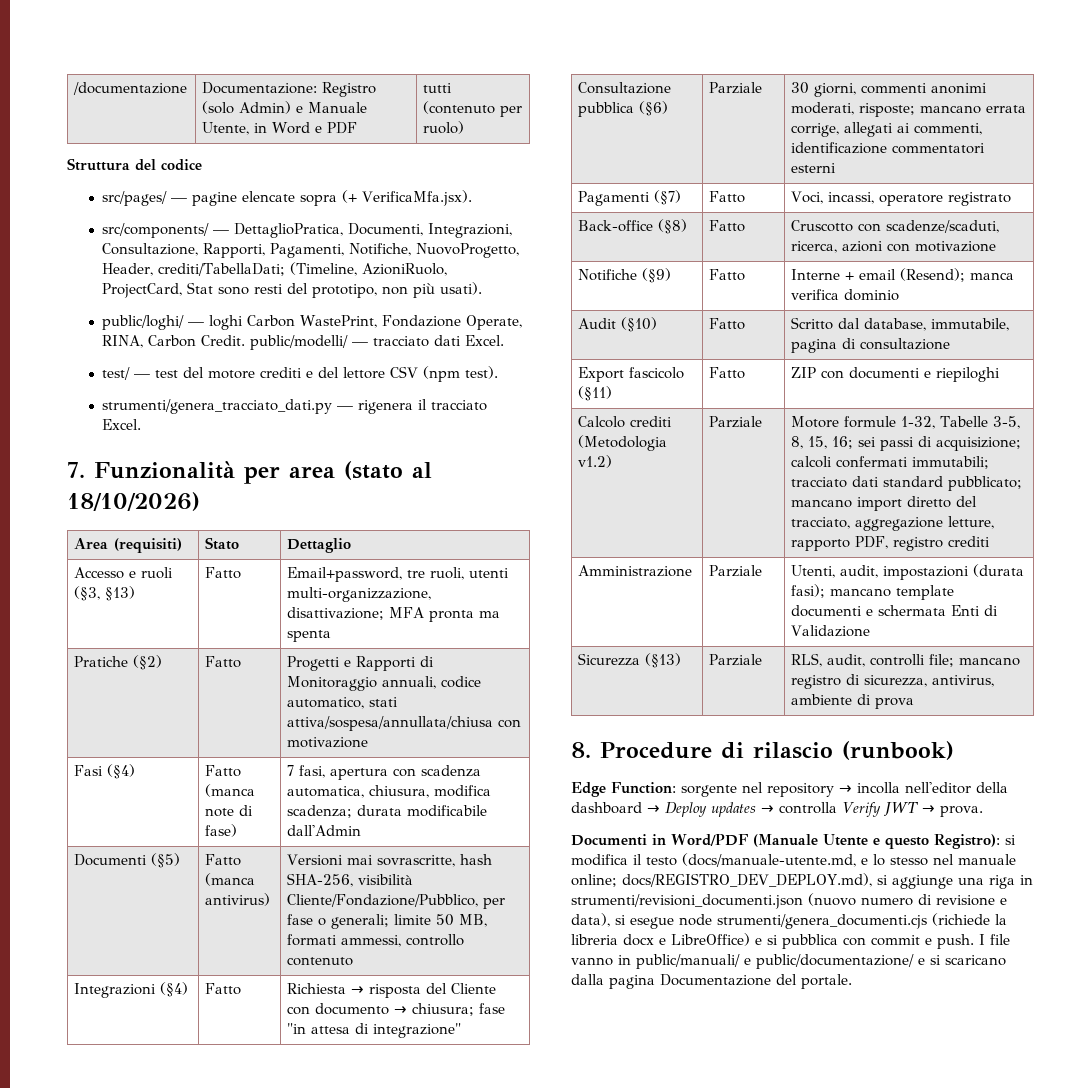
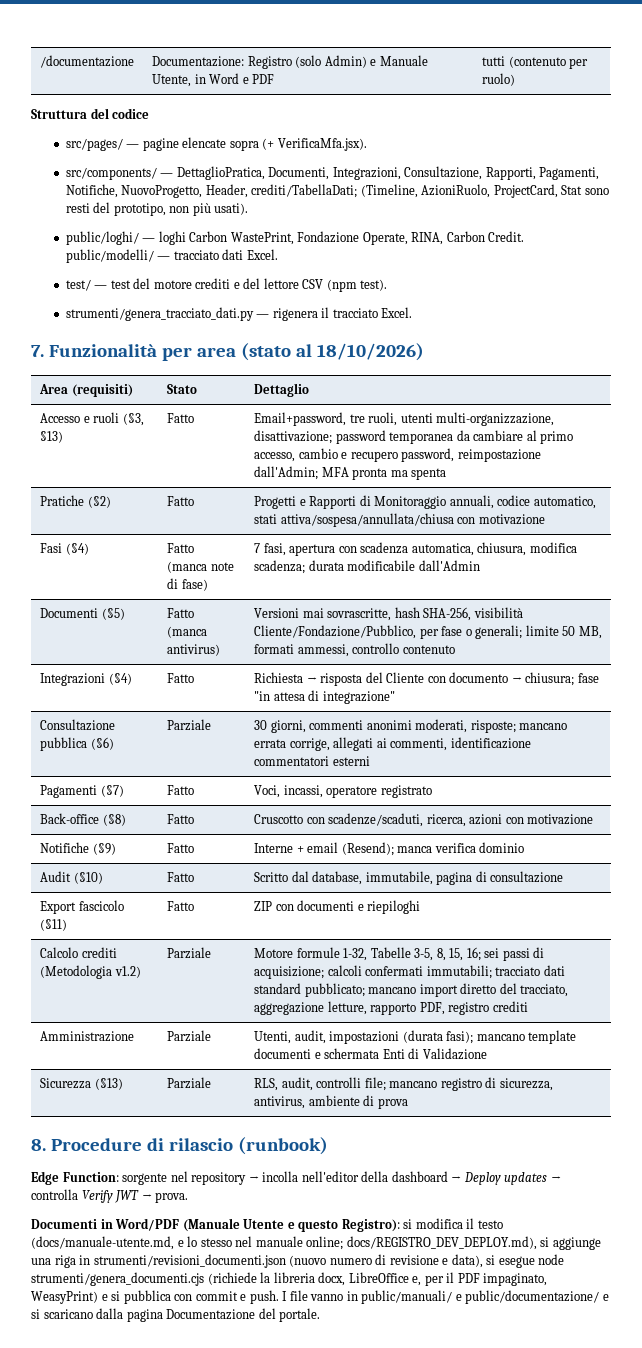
(385, 613) none -> [335,430,574,444] [253,448,541,462] [253,466,318,480] password temporanea da cambiare al primo accesso, cambio e recupero password, reimpostazione dall'Admin;
[623,933,750,946] docx e LibreOffice) -> [318,1272,548,1286] [31,1291,98,1304] docx, LibreOffice e, per il PDF impaginato, WeasyPrint)

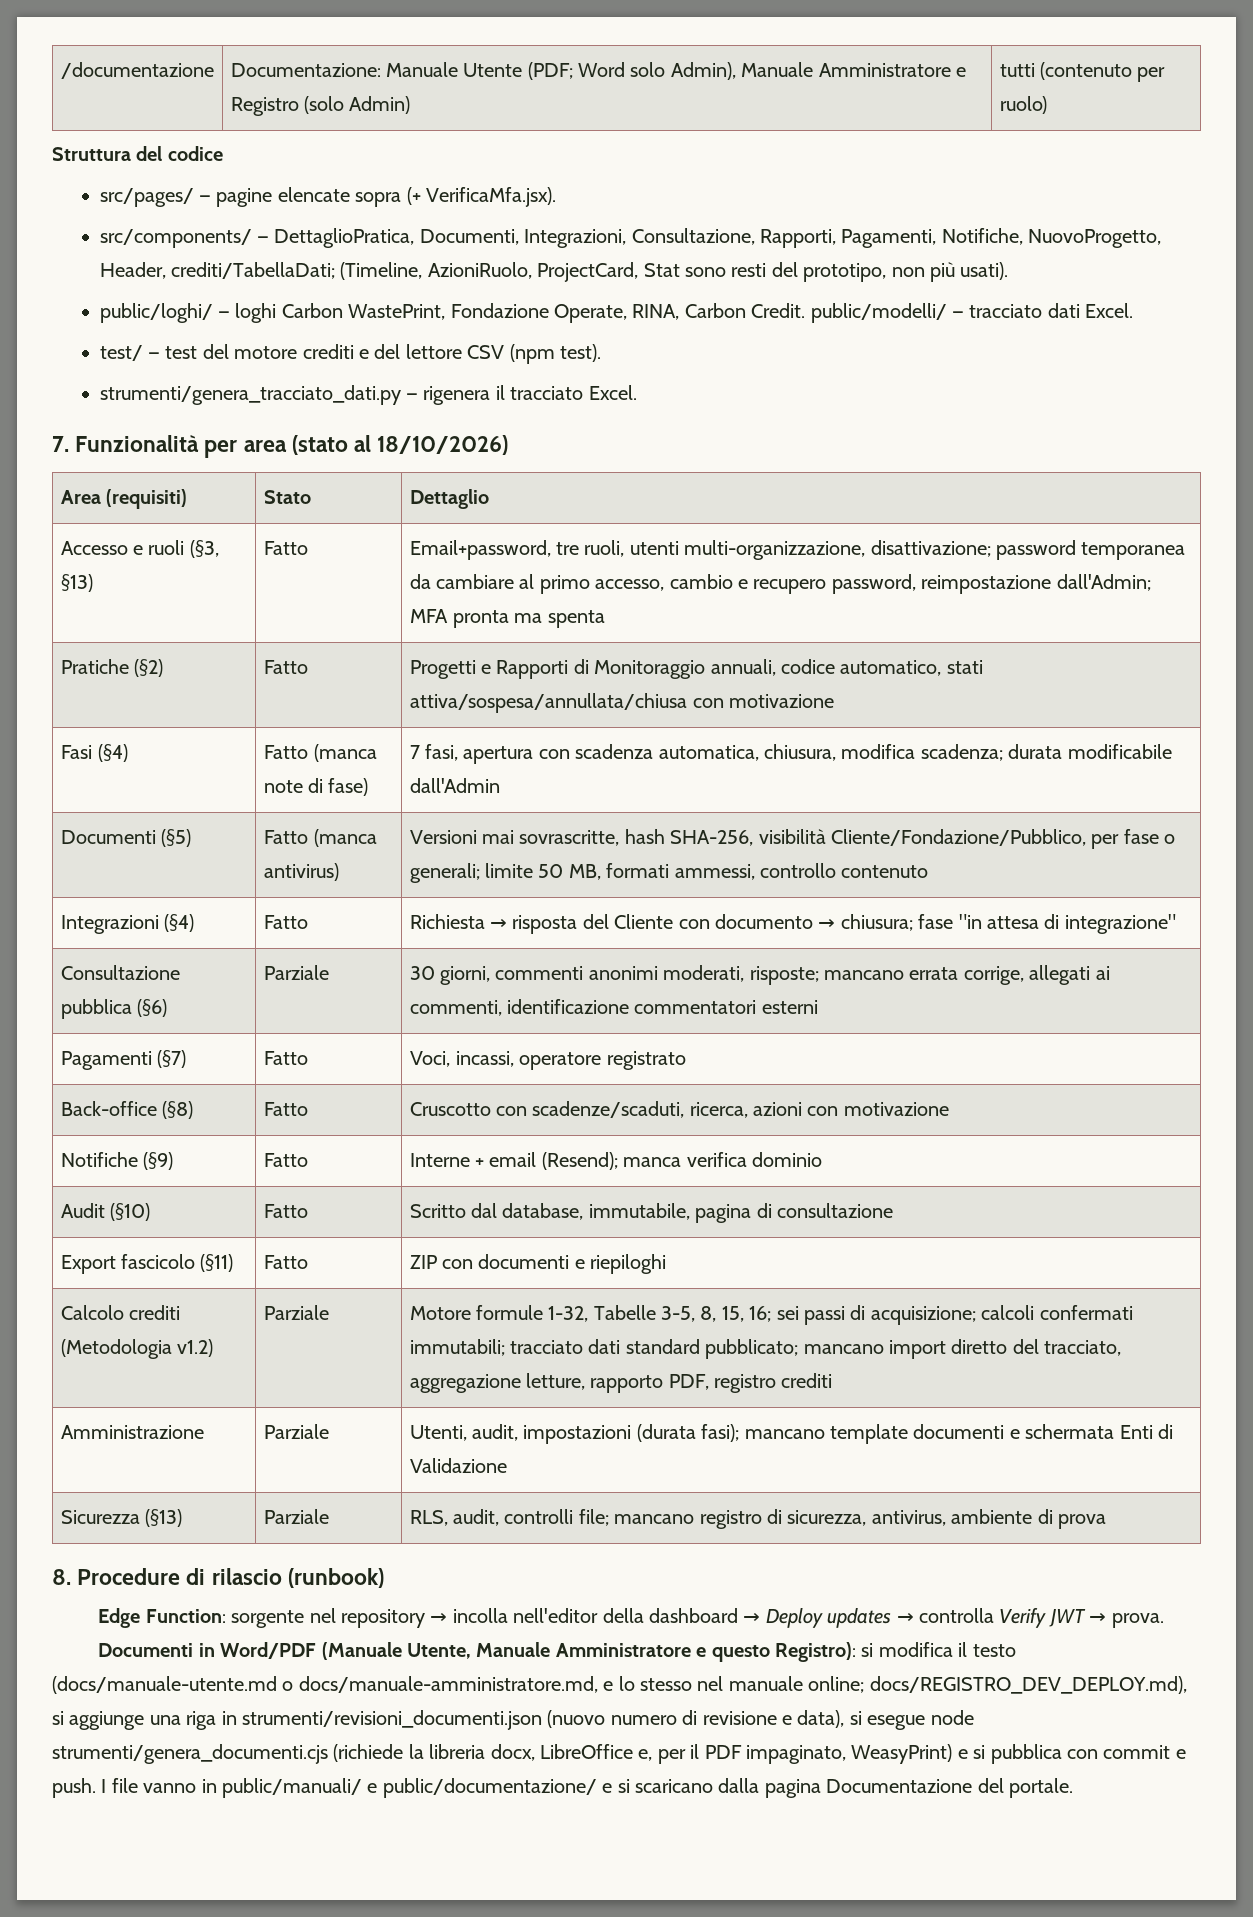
[247,55,428,69] [151,73,275,87] Registro (solo Admin) e Manuale Utente, in Word e PDF -> [385,62,967,80] [230,96,411,116] Manuale Utente (PDF; Word solo Admin), Manuale Amministratore e Registro (solo Admin)
[243,1219,285,1229] Utente -> [406,1642,691,1659] Utente, Manuale Amministratore
[31,1236,174,1250] (docs/manuale-utente.md, -> [52,1676,598,1694] (docs/manuale-utente.md o docs/manuale-amministratore.md,

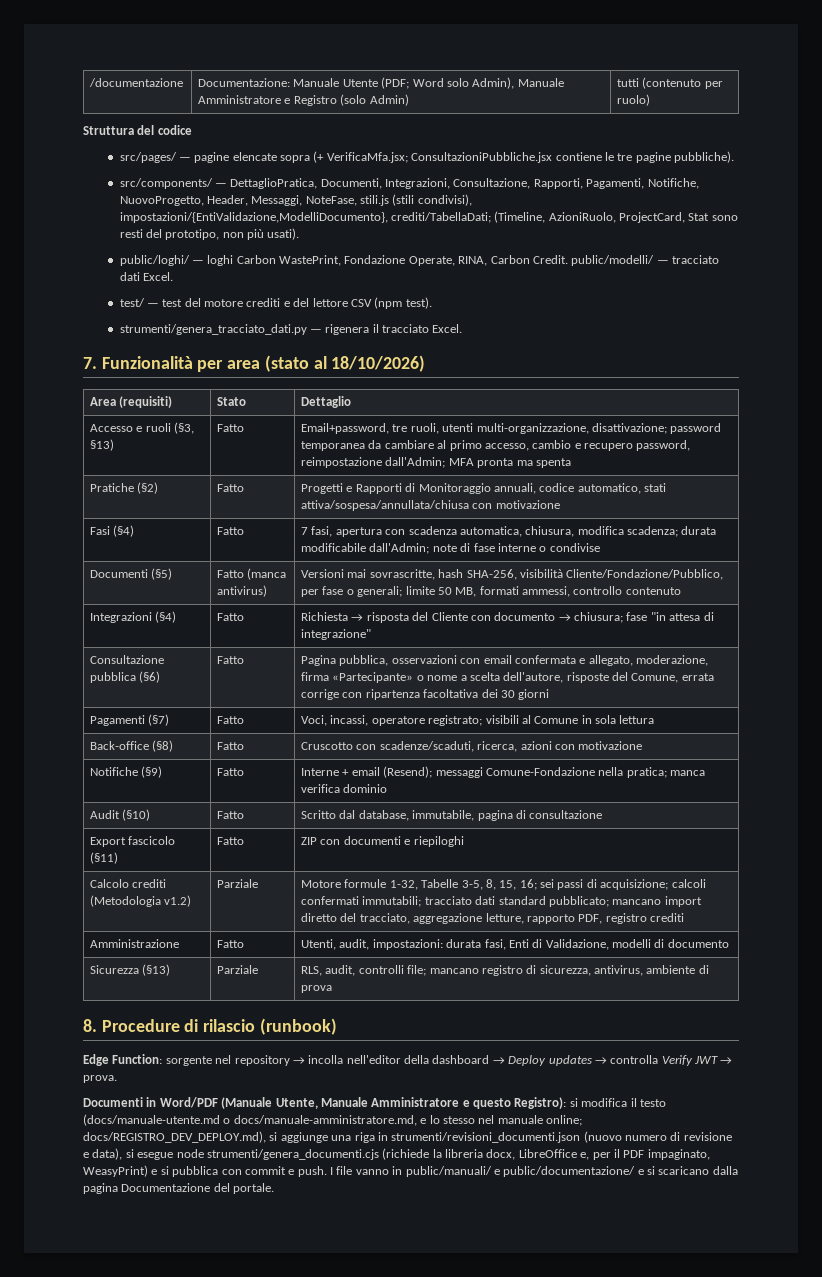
[425,187,556,207] VerificaMfa.jsx). -> [326,151,735,163] VerificaMfa.jsx; ConsultazioniPubbliche.jsx contiene le tre pagine pubbliche).
(166, 270) none -> [251,194,472,206] [119,212,388,223] Messaggi, NoteFase, stili.js (stili condivisi), impostazioni/{EntiValidazione,ModelliDocumento},
[313,744,377,762] [263,778,369,796] (manca note di fase) -> (245, 531) none
[409,778,501,793] dall'Admin -> [369,543,600,554] dall'Admin; note di fase interne o condivise
[263,965,329,980] [409,965,1110,985] [409,999,818,1016] Parziale | 30 giorni, commenti anonimi moderati, risposte; mancano errata corrige, allegati ai commenti, identificazione commentatori esterni -> [217,656,245,664] [301,655,709,666] [301,672,714,683] [301,689,550,700] Fatto | Pagina pubblica, osservazioni con email confermata e allegato, moderazione, firma «Partecipante» o nome a scelta dell'autore, risposte del Comune, errata corrige con ripartenza facoltativa dei 30 giorni
[606,1051,686,1070] registrato -> [428,715,655,726] registrato; visibili al Comune in sola lettura
(618, 1161) none -> [435,767,667,778] messaggi Comune-Fondazione nella pratica;
[263,1424,329,1439] Parziale -> [217,940,245,948] Fatto
[523,1424,1173,1444] [409,1458,508,1473] impostazioni (durata fasi); mancano template documenti e schermata Enti di Validazione -> [372,939,729,950] impostazioni: durata fasi, Enti di Validazione, modelli di documento

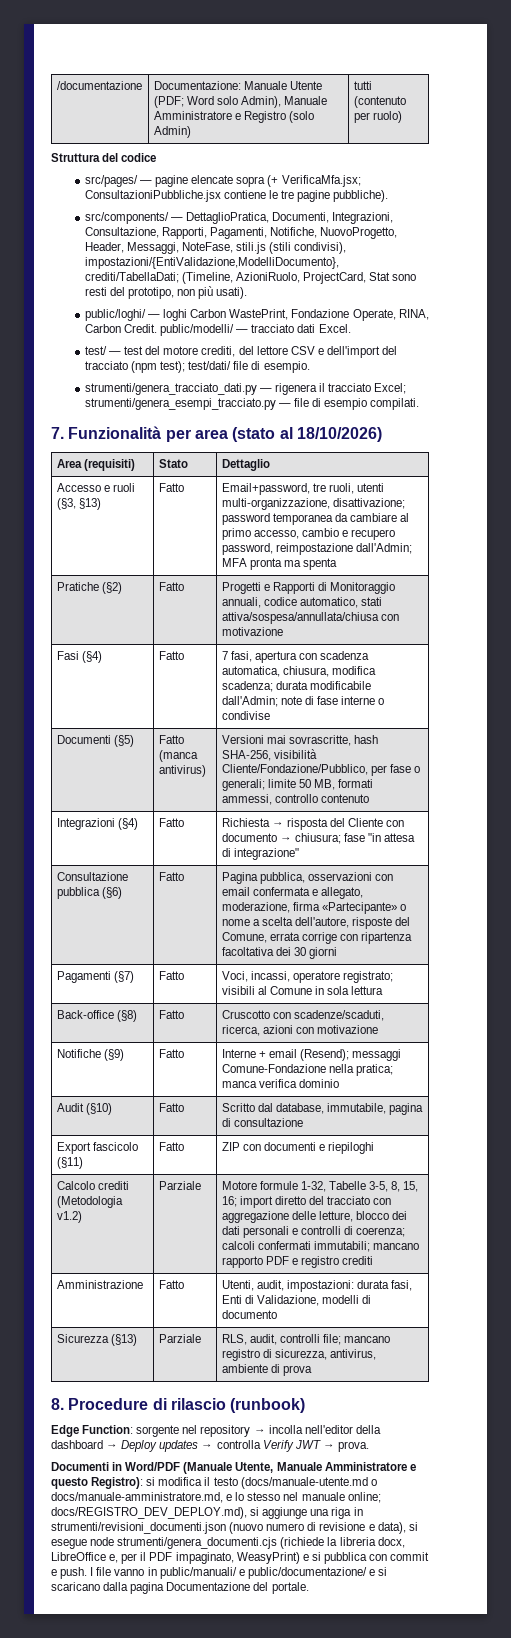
[246,298,290,307] crediti e -> [201,346,236,357] crediti,
[374,297,432,309] (npm test). -> [317,346,398,358] [84,361,310,373] e dell'import del tracciato (npm test); test/dati/ file di esempio.
[432,324,463,333] Excel. -> [374,383,407,394] [84,398,420,410] Excel; strumenti/genera_esempi_tracciato.py — file di esempio compilati.
[540,879,706,890] [301,896,702,907] [301,913,603,924] sei passi di acquisizione; calcoli confermati immutabili; tracciato dati standard pubblicato; mancano import diretto del tracciato, aggregazione letture, rapporto PDF, -> [239,1196,392,1208] [221,1211,408,1223] [221,1226,406,1238] [221,1241,420,1252] [221,1256,298,1268] import diretto del tracciato con aggregazione delle letture, blocco dei dati personali e controlli di coerenza; calcoli confermati immutabili; mancano rapporto PDF e

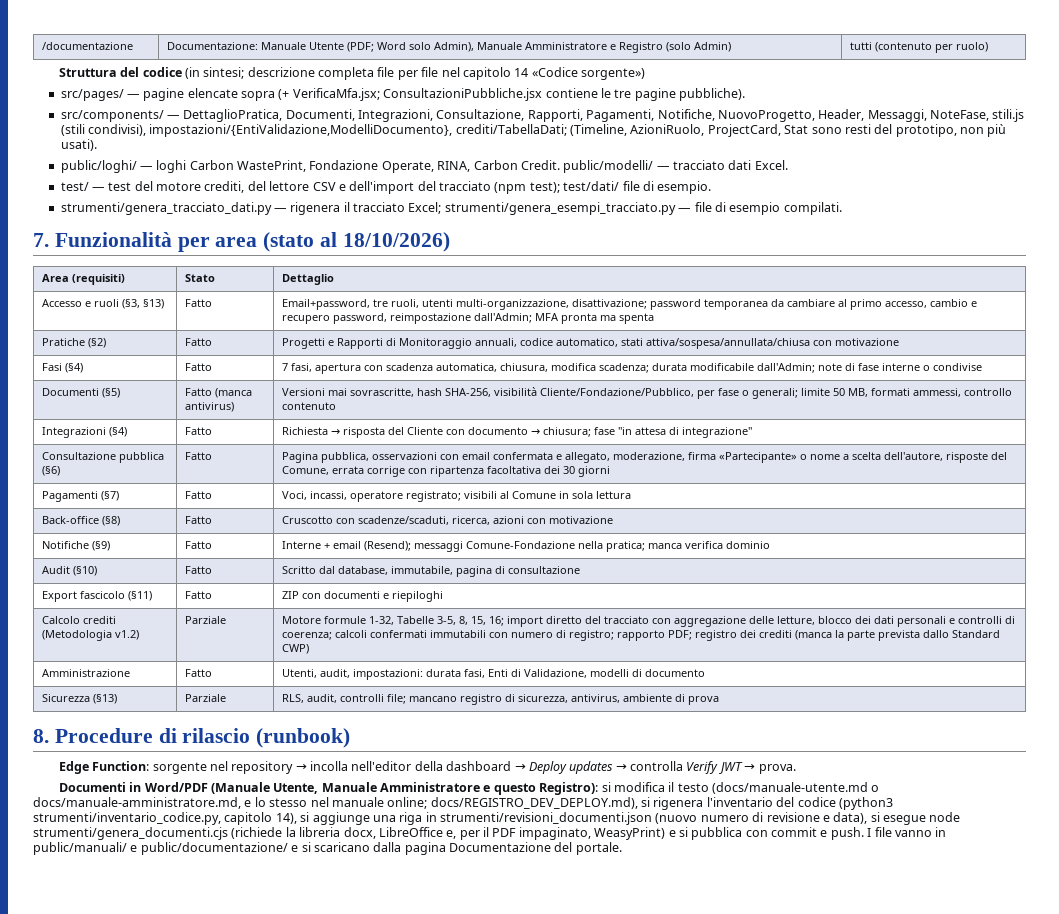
(157, 157) none -> [184,67,646,80] (in sintesi; descrizione completa file per file nel capitolo 14 «Codice sorgente»)
[313,1241,420,1252] [221,1256,374,1268] immutabili; mancano rapporto PDF e registro crediti -> [429,630,1000,641] [281,644,309,654] immutabili con numero di registro; rapporto PDF; registro dei crediti (manca la parte prevista dallo Standard CWP)
(260, 1511) none -> [653,797,893,810] [33,812,310,825] rigenera l'inventario del codice (python3 strumenti/inventario_codice.py, capitolo 14), si

